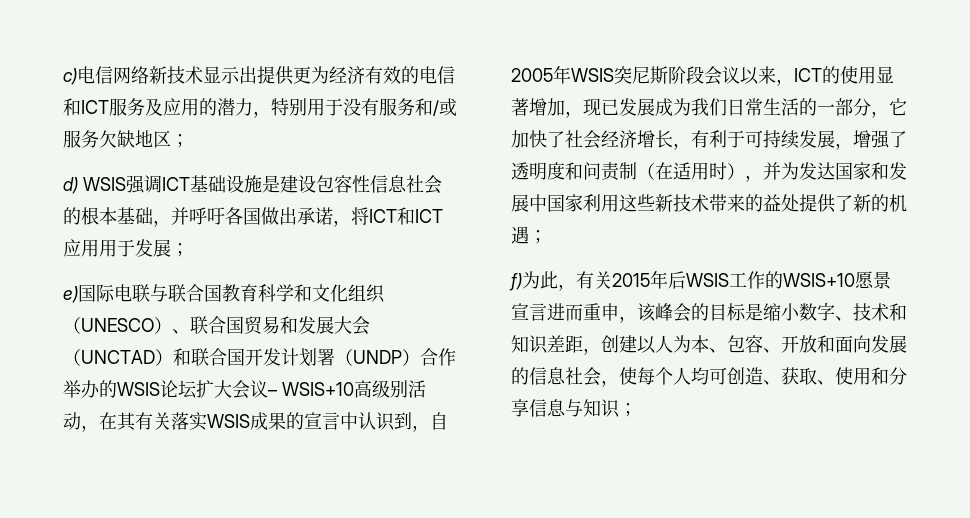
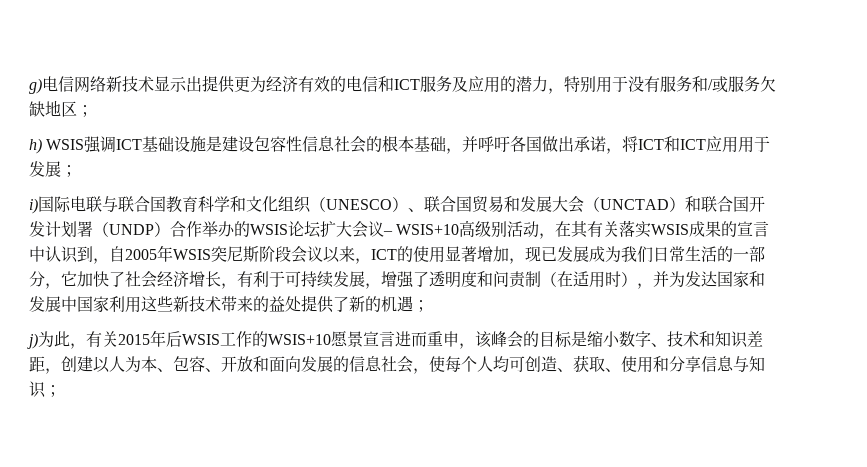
[63,68,77,85] c) -> [29,78,42,94] g)
[63,177,78,194] d) -> [29,138,42,154] h)
[63,286,78,303] e) -> [29,198,38,214] i)
[509,273,522,291] f) -> [27,333,38,349] j)

